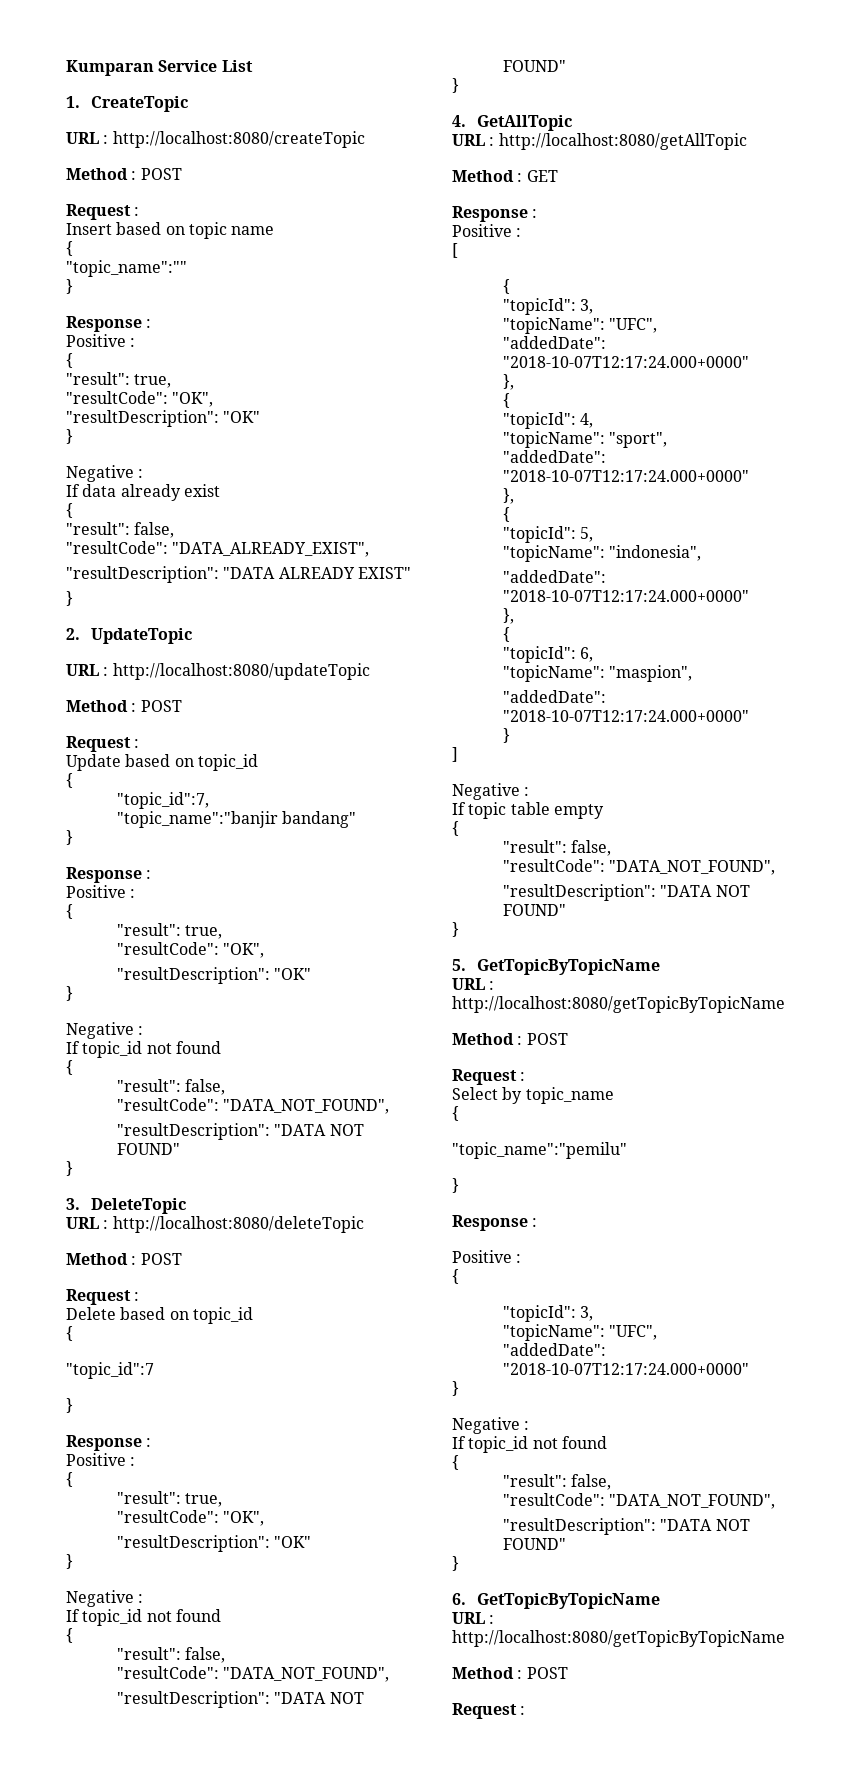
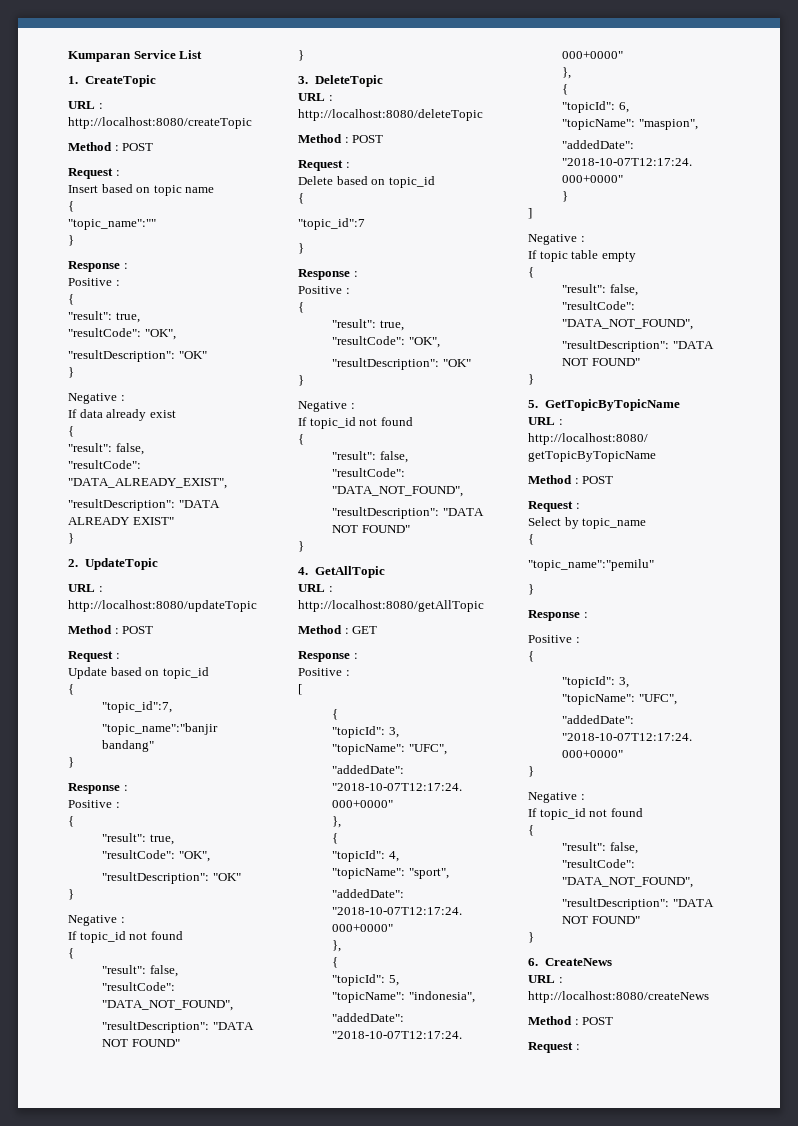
[477,1593,661,1609] [452,1612,495,1624] [452,1630,785,1647] GetTopicByTopicName // URL : http://localhost:8080/getTopicByTopicName -> [545,958,613,966] [528,975,563,983] [528,991,709,1003] CreateNews // URL : http://localhost:8080/createNews

